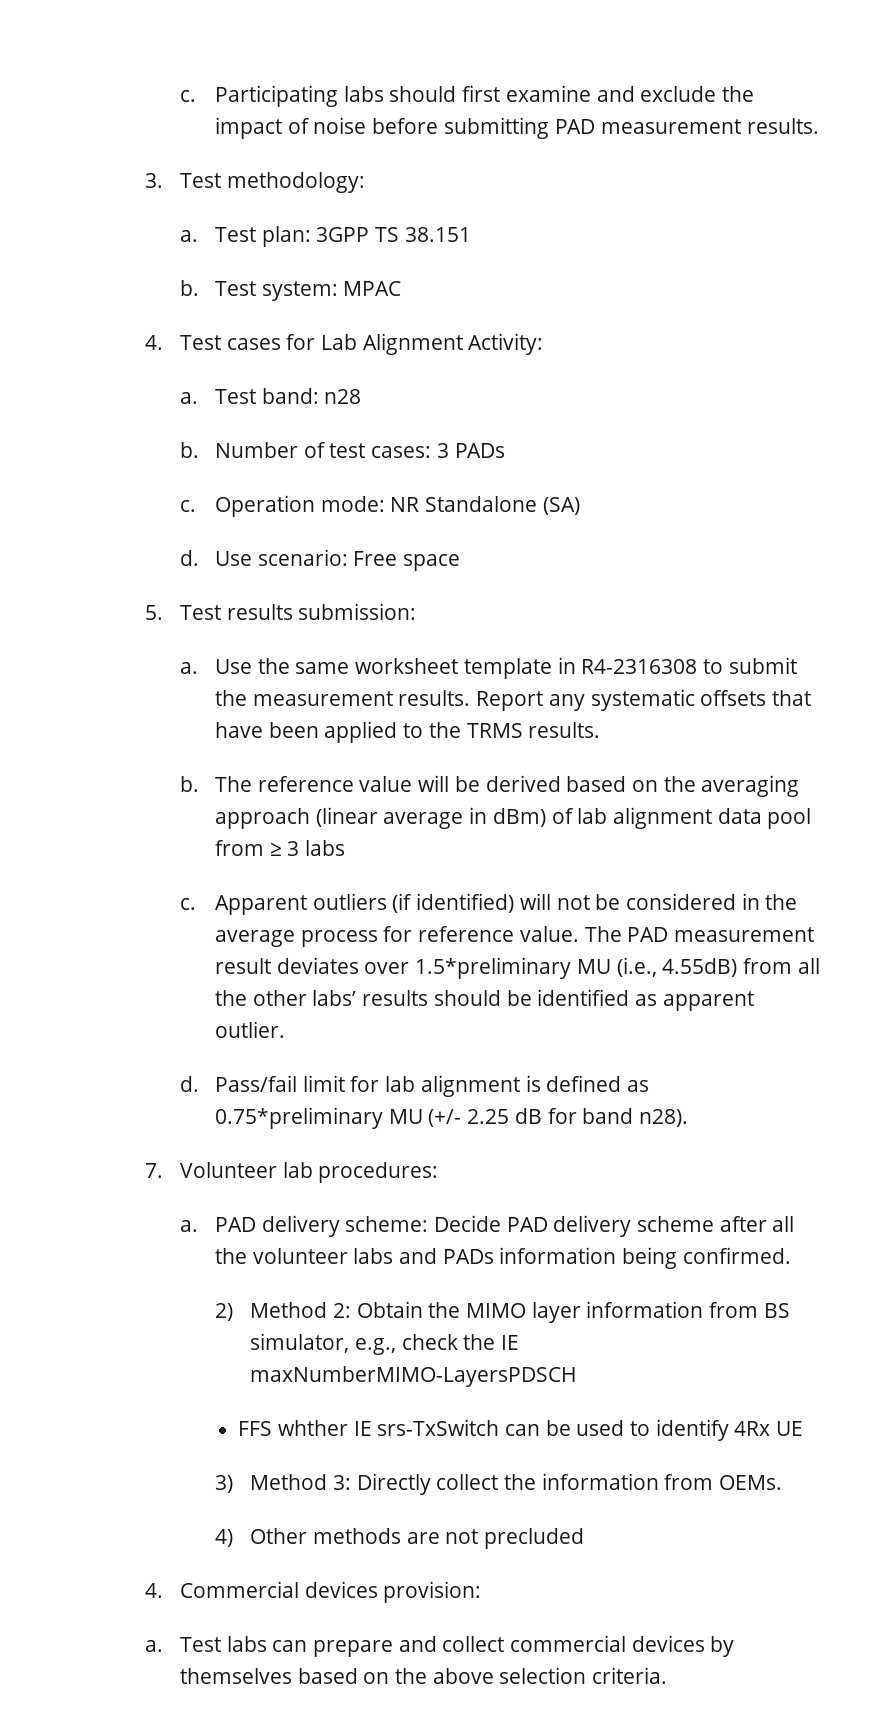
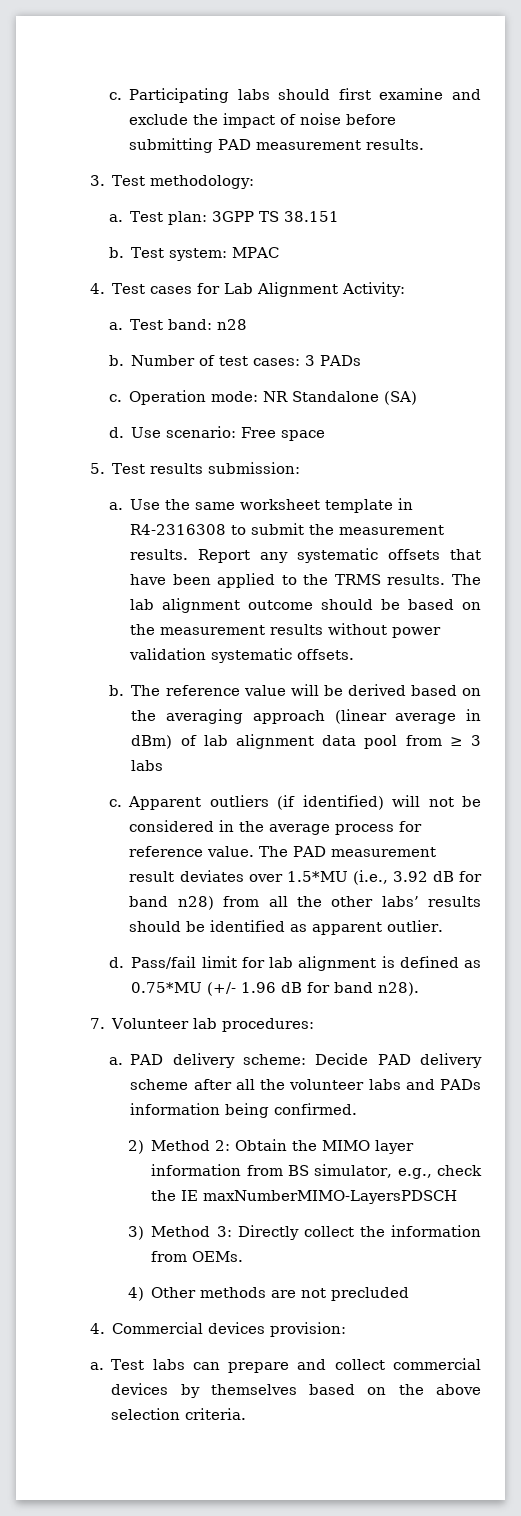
(601, 730) none -> [452,574,481,585] [130,598,481,613] [130,623,442,638] [129,648,355,663] The lab alignment outcome should be based on the measurement results without power validation systematic offsets.
[415,957,738,979] 1.5*preliminary MU (i.e., 4.55dB) -> [286,870,482,885] [129,896,214,910] 1.5*MU (i.e., 3.92 dB for band n28)
[215,1107,510,1129] 0.75*preliminary MU (+/- 2.25 -> [131,982,277,996] 0.75*MU (+/- 1.96
[238,1419,803,1441] // FFS whther IE srs-TxSwitch can be used to identify 4Rx UE -> (458, 1197) none

